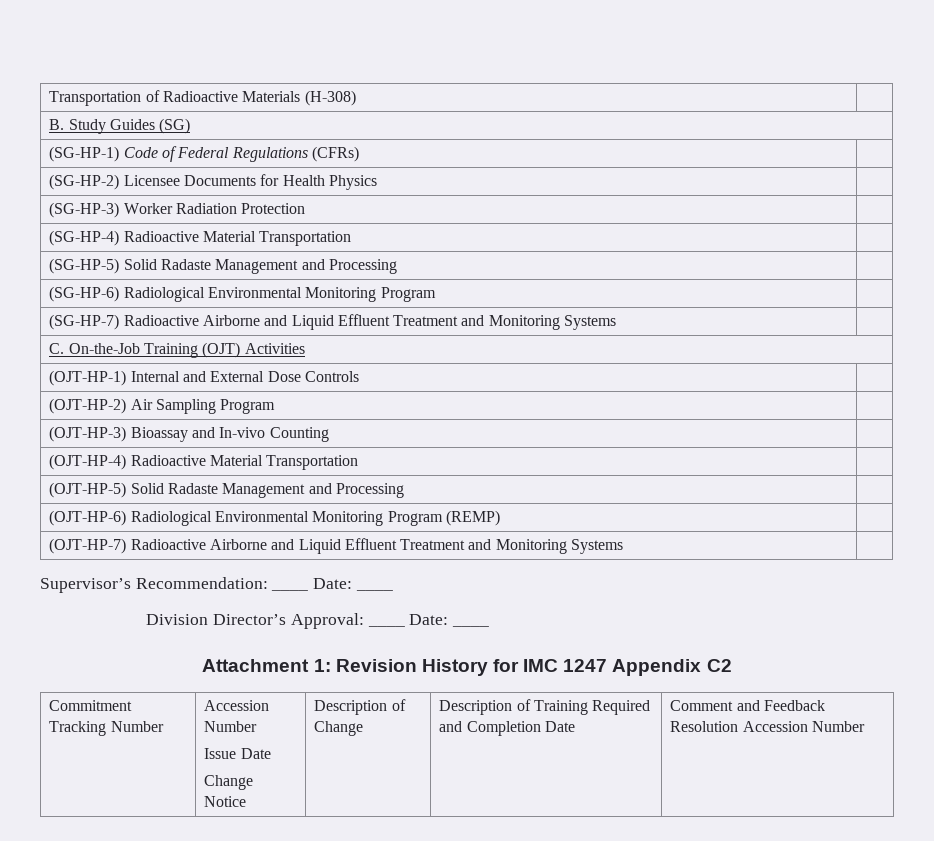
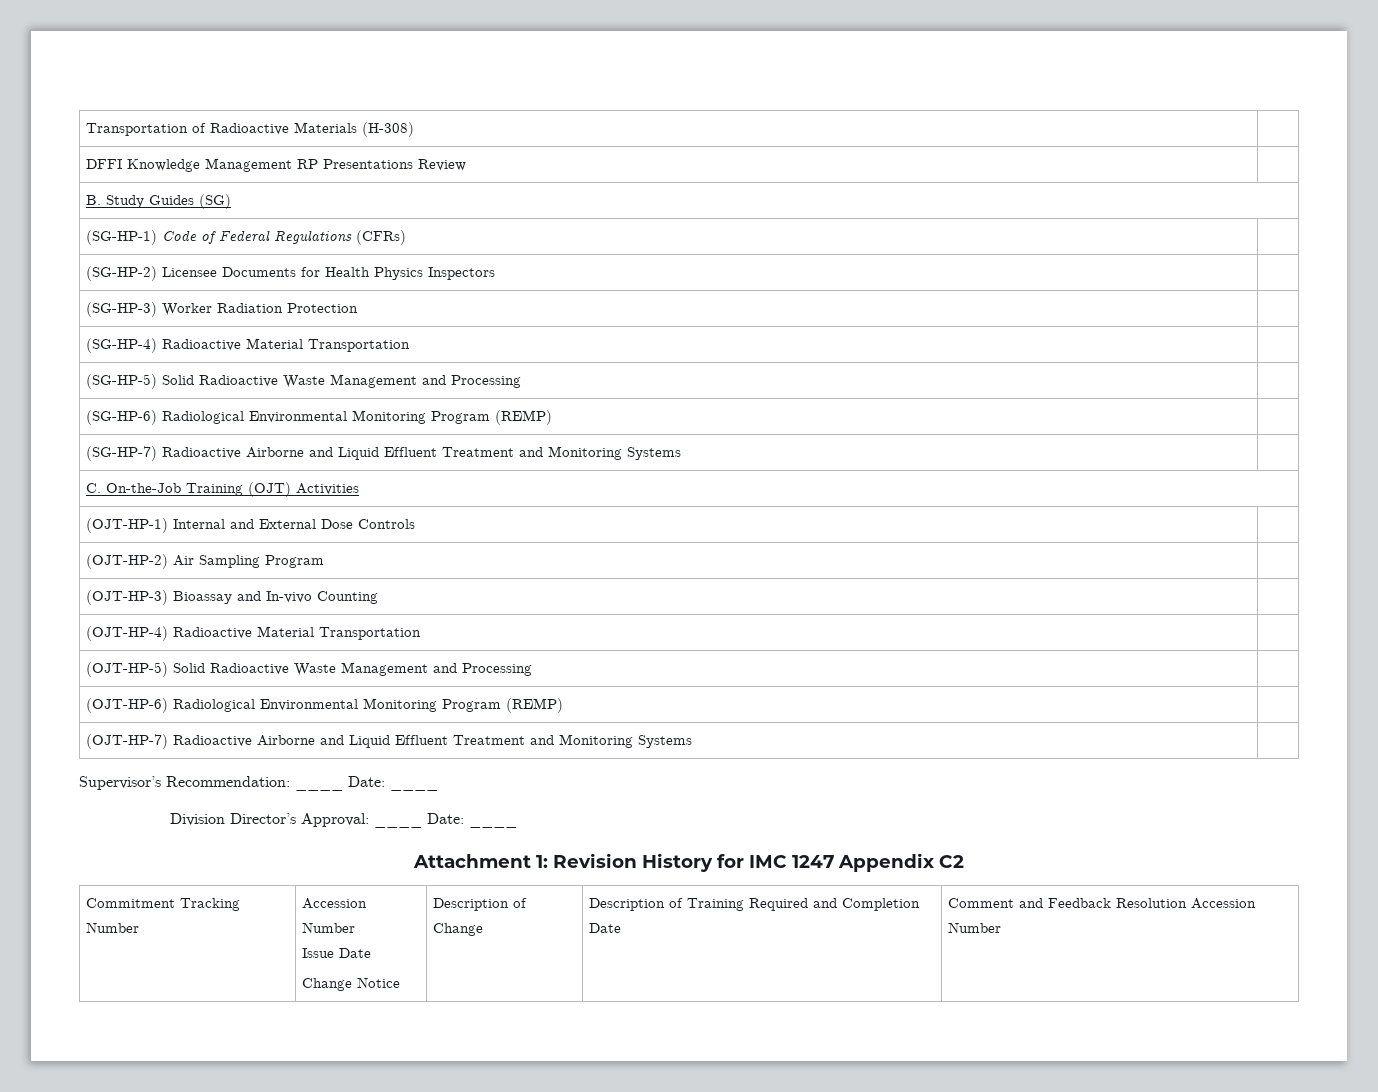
(356, 98) none -> [85,158,466,172] // DFFI Knowledge Management RP Presentations Review |
(377, 182) none -> [427,267,495,280] Inspectors
[160,259,211,270] Radaste -> [198,375,325,388] Radioactive Waste
(436, 294) none -> [494,410,552,425] (REMP)
[167,483,218,494] Radaste -> [209,663,336,676] Radioactive Waste

